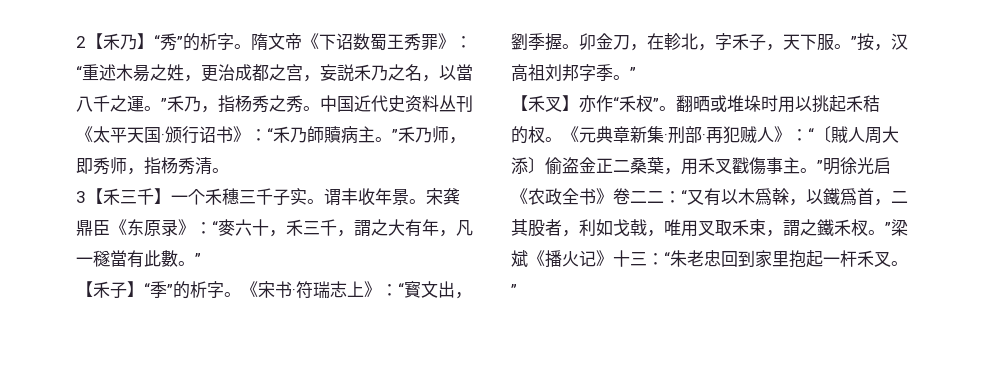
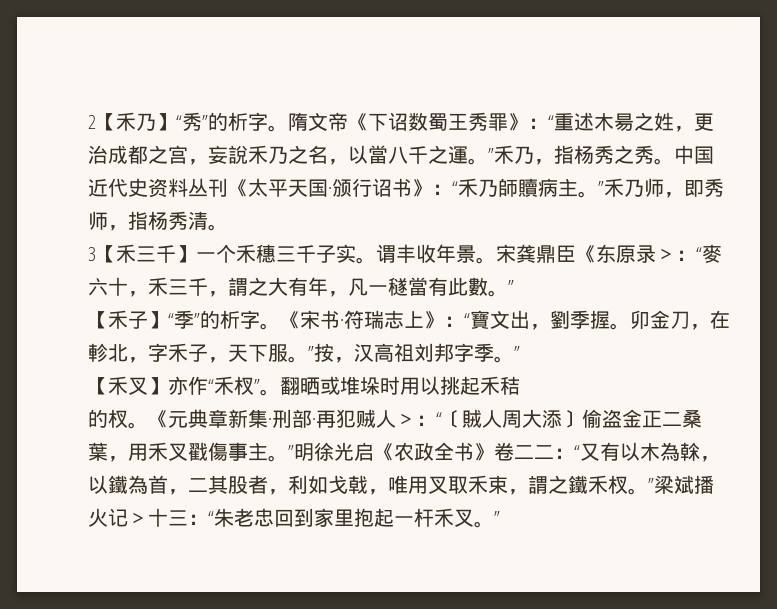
[337,64,354,81] 説 -> [228,145,248,164] 說
[178,219,195,235] 》 -> [656,248,676,261] ＞
[404,281,421,298] 寳 -> [470,310,490,330] 寶
[774,126,791,142] 》 -> [396,413,416,426] ＞
[755,188,772,205] 爲 -> [660,442,680,461] 為
[840,188,857,205] 爲 -> [128,475,148,494] 為
[528,250,613,268] 《播火记》 -> [694,475,714,494] [88,508,148,527] 播火记＞

